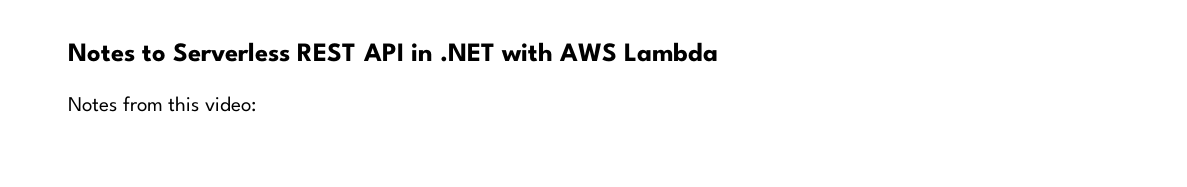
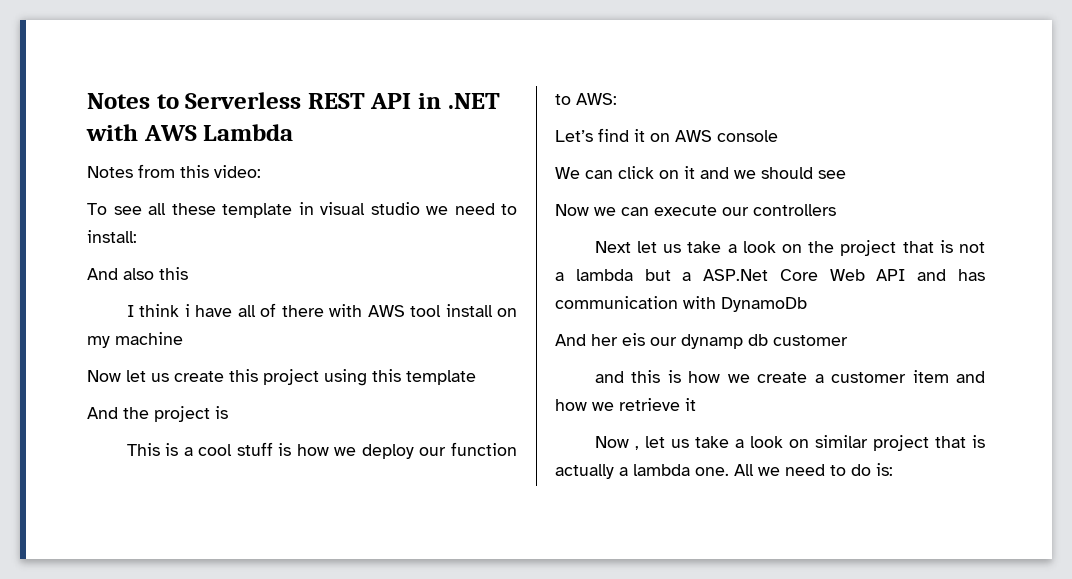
(257, 104) none -> [87,202,517,218] [87,230,137,243] [87,267,188,280] [126,303,517,317] [87,332,183,348] [87,369,476,386] [87,406,228,422] [126,442,517,459] [555,93,617,105] [555,128,778,142] [555,166,846,179] [555,204,836,216] [594,240,985,256] [555,269,985,281] [555,296,807,312] [555,333,848,349] [594,370,985,383] [555,398,696,411] [594,435,985,451] [555,463,893,479] // To see all these template in visual studio we need to install: // And also this // I think i have all of there with AWS tool install on my machine // Now let us create this project using this template // And the project is // This is a cool stuff is how we deploy our function to AWS: // Let’s find it on AWS console // We can click on it and we should see // Now we can execute our controllers // Next let us take a look on the project that is not a lambda but a ASP.Net Core Web API and has communication with DynamoDb // And her eis our dynamp db customer // and this is how we create a customer item and how we retrieve it // Now , let us take a look on similar project that is actually a lambda one. All we need to do is:

